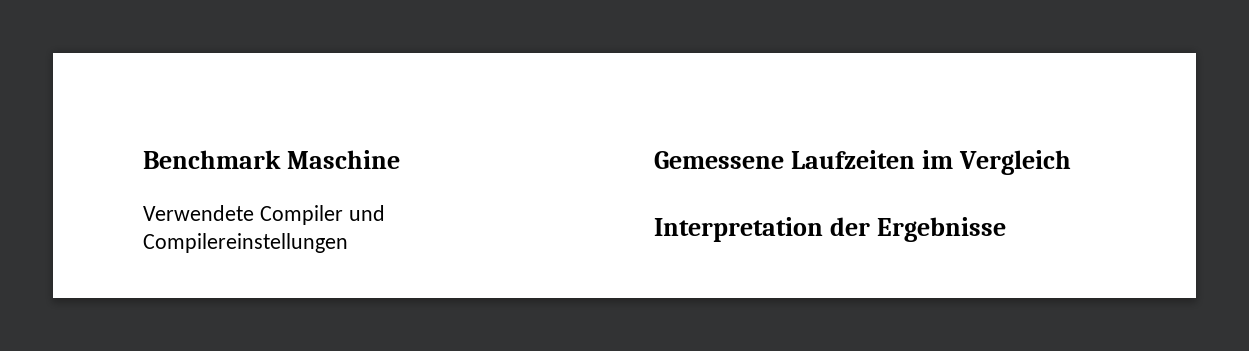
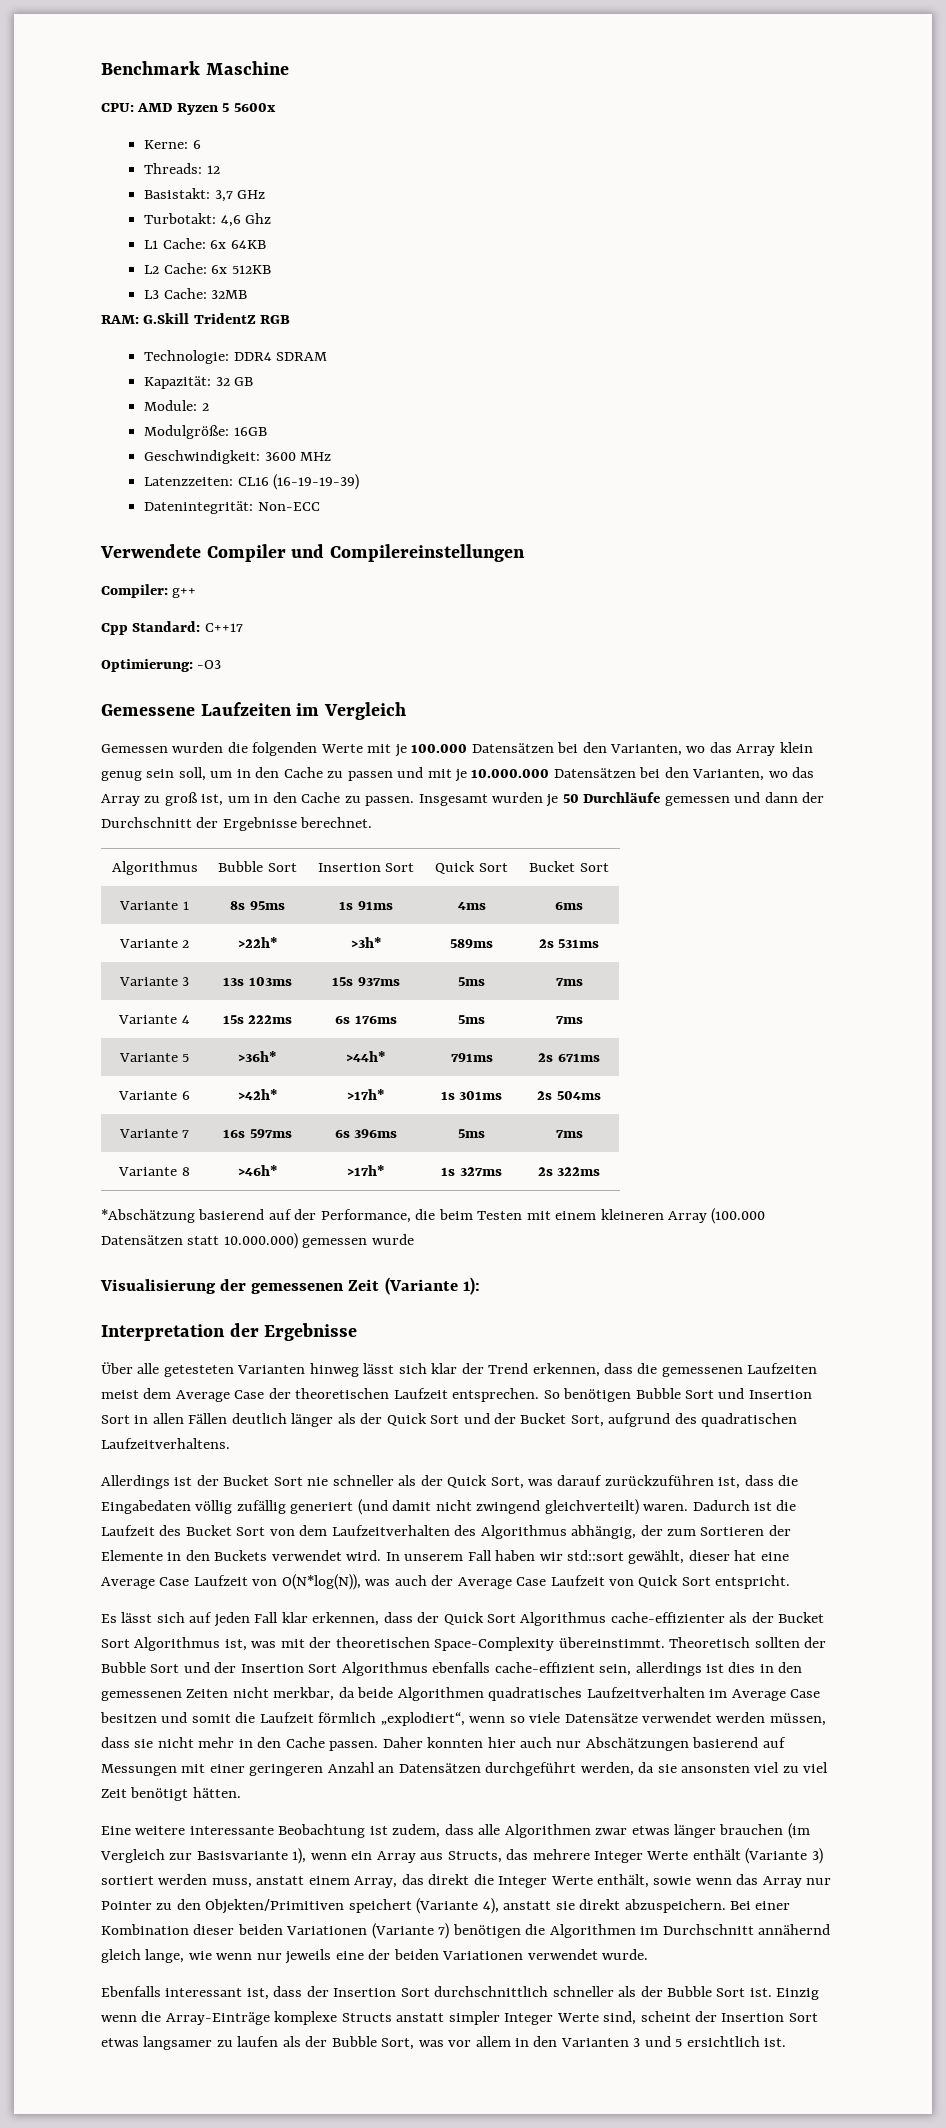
[143,205,385,225] [143,233,348,253] [654,150,1072,175] [654,217,1007,242] Verwendete Compiler und Compilereinstellungen // Gemessene Laufzeiten im Vergleich // Interpretation der Ergebnisse -> [101,103,276,115] [144,140,201,149] [144,163,220,174] [144,188,266,202] [144,213,272,227] [144,238,266,249] [144,263,271,274] [144,288,248,299] [101,313,291,324] [144,350,328,364] [144,376,254,389] [144,400,209,411] [144,425,267,439] [144,450,332,464] [144,474,360,490] [144,501,320,514] [100,544,526,562] [101,584,197,598] [101,621,243,635] [101,659,222,672] [101,702,407,720] [101,742,813,757] [101,767,815,782] [101,792,825,807] [101,817,373,831] [111,861,198,875] [218,861,297,872] [317,863,415,872] [435,861,508,874] [529,861,609,872] [119,901,189,910] [230,901,285,910] [339,901,393,910] [457,902,486,910] [555,902,583,910] [118,939,190,948] [237,937,278,948] [350,937,382,948] [450,939,493,948] [538,939,600,948] [118,977,190,986] [223,977,292,986] [332,977,400,986] [458,977,485,986] [555,978,583,986] [118,1015,190,1024] [222,1015,293,1024] [335,1015,397,1024] [458,1015,485,1024] [555,1016,583,1024] [118,1053,190,1062] [238,1051,277,1062] [346,1051,386,1062] [450,1053,493,1062] [538,1053,600,1062] [118,1091,190,1100] [237,1089,278,1100] [347,1089,385,1100] [440,1091,503,1100] [537,1091,601,1100] [118,1129,190,1138] [223,1129,292,1138] [334,1129,398,1138] [458,1129,485,1138] [555,1130,583,1138] [118,1167,190,1176] [237,1165,278,1176] [347,1165,385,1176] [441,1167,502,1176] [537,1167,601,1176] [101,1208,766,1224] [101,1233,414,1249] [100,1277,480,1295] [101,1323,358,1341] [101,1362,818,1377] [101,1388,812,1402] [101,1413,798,1427] [101,1438,230,1449] [101,1475,799,1489] [101,1499,797,1515] [101,1525,791,1539] [101,1550,789,1564] [101,1574,791,1590] [101,1612,825,1627] [101,1637,827,1651] [101,1662,803,1676] [101,1687,821,1701] [100,1712,826,1726] [101,1737,786,1751] [101,1762,829,1776] [101,1787,241,1801] [101,1823,810,1839] [100,1848,823,1864] [101,1874,832,1888] [101,1898,791,1914] [101,1923,831,1939] [101,1949,649,1964] [101,1986,820,2000] [101,2011,818,2025] [101,2036,787,2050] CPU: AMD Ryzen 5 5600x // Kerne: 6 // Threads: 12 // Basistakt: 3,7 GHz // Turbotakt: 4,6 Ghz // L1 Cache: 6x 64KB // L2 Cache: 6x 512KB // L3 Cache: 32MB // RAM: G.Skill TridentZ RGB // Technologie: DDR4 SDRAM // Kapazität: 32 GB // Module: 2 // Modulgröße: 16GB // Geschwindigkeit: 3600 MHz // Latenzzeiten: CL16 (16-19-19-39) // Datenintegrität: Non-ECC // Verwendete Compiler und Compilereinstellungen // Compiler: g++ // Cpp Standard: C++17 // Optimierung: -O3 // Gemessene Laufzeiten im Vergleich // Gemessen wurden die folgenden Werte mit je 100.000 Datensätzen bei den Varianten, wo das Array klein genug sein soll, um in den Cache zu passen und mit je 10.000.000 Datensätzen bei den Varianten, wo das Array zu groß ist, um in den Cache zu passen. Insgesamt wurden je 50 Durchläufe gemessen und dann der Durchschnitt der Ergebnisse berechnet. // Algorithmus | Bubble Sort | Insertion Sort | Quick Sort | Bucket Sort // Variante 1 | 8s 95ms | 1s 91ms | 4ms | 6ms // Variante 2 | >22h* | >3h* | 589ms | 2s 531ms // Variante 3 | 13s 103ms | 15s 937ms | 5ms | 7ms // Variante 4 | 15s 222ms | 6s 176ms | 5ms | 7ms // Variante 5 | >36h* | >44h* | 791ms | 2s 671ms // Variante 6 | >42h* | >17h* | 1s 301ms | 2s 504ms // Variante 7 | 16s 597ms | 6s 396ms | 5ms | 7ms // Variante 8 | >46h* | >17h* | 1s 327ms | 2s 322ms // *Abschätzung basierend auf der Performance, die beim Testen mit einem kleineren Array (100.000 Datensätzen statt 10.000.000) gemessen wurde // Visualisierung der gemessenen Zeit (Variante 1): // Interpretation der Ergebnisse // Über alle getesteten Varianten hinweg lässt sich klar der Trend erkennen, dass die gemessenen Laufzeiten meist dem Average Case der theoretischen Laufzeit entsprechen. So benötigen Bubble Sort und Insertion Sort in allen Fällen deutlich länger als der Quick Sort und der Bucket Sort, aufgrund des quadratischen Laufzeitverhaltens. // Allerdings ist der Bucket Sort nie schneller als der Quick Sort, was darauf zurückzuführen ist, dass die Eingabedaten völlig zufällig generiert (und damit nicht zwingend gleichverteilt) waren. Dadurch ist die Laufzeit des Bucket Sort von dem Laufzeitverhalten des Algorithmus abhängig, der zum Sortieren der Elemente in den Buckets verwendet wird. In unserem Fall haben wir std::sort gewählt, dieser hat eine Average Case Laufzeit von O(N*log(N)), was auch der Average Case Laufzeit von Quick Sort entspricht. // Es lässt sich auf jeden Fall klar erkennen, dass der Quick Sort Algorithmus cache-effizienter als der Bucket Sort Algorithmus ist, was mit der theoretischen Space-Complexity übereinstimmt. Theoretisch sollten der Bubble Sort und der Insertion Sort Algorithmus ebenfalls cache-effizient sein, allerdings ist dies in den gemessenen Zeiten nicht merkbar, da beide Algorithmen quadratisches Laufzeitverhalten im Average Case besitzen und somit die Laufzeit förmlich „explodiert“, wenn so viele Datensätze verwendet werden müssen, dass sie nicht mehr in den Cache passen. Daher konnten hier auch nur Abschätzungen basierend auf Messungen mit einer geringeren Anzahl an Datensätzen durchgeführt werden, da sie ansonsten viel zu viel Zeit benötigt hätten. // Eine weitere interessante Beobachtung ist zudem, dass alle Algorithmen zwar etwas länger brauchen (im Vergleich zur Basisvariante 1), wenn ein Array aus Structs, das mehrere Integer Werte enthält (Variante 3) sortiert werden muss, anstatt einem Array, das direkt die Integer Werte enthält, sowie wenn das Array nur Pointer zu den Objekten/Primitiven speichert (Variante 4), anstatt sie direkt abzuspeichern. Bei einer Kombination dieser beiden Variationen (Variante 7) benötigen die Algorithmen im Durchschnitt annähernd gleich lange, wie wenn nur jeweils eine der beiden Variationen verwendet wurde. // Ebenfalls interessant ist, dass der Insertion Sort durchschnittlich schneller als der Bubble Sort ist. Einzig wenn die Array-Einträge komplexe Structs anstatt simpler Integer Werte sind, scheint der Insertion Sort etwas langsamer zu laufen als der Bubble Sort, was vor allem in den Varianten 3 und 5 ersichtlich ist.

